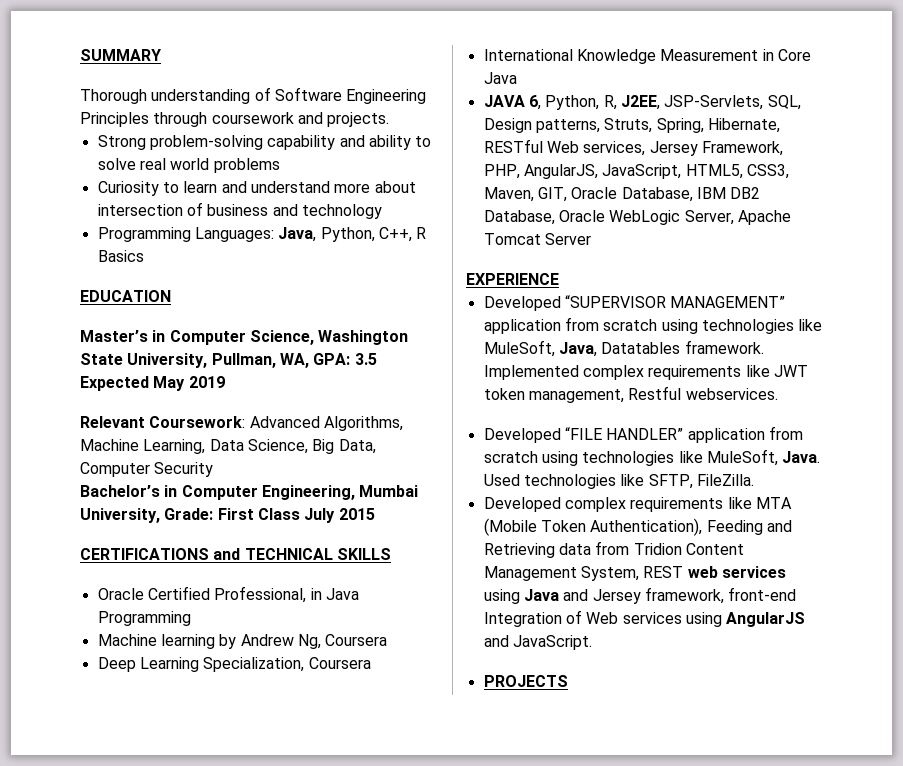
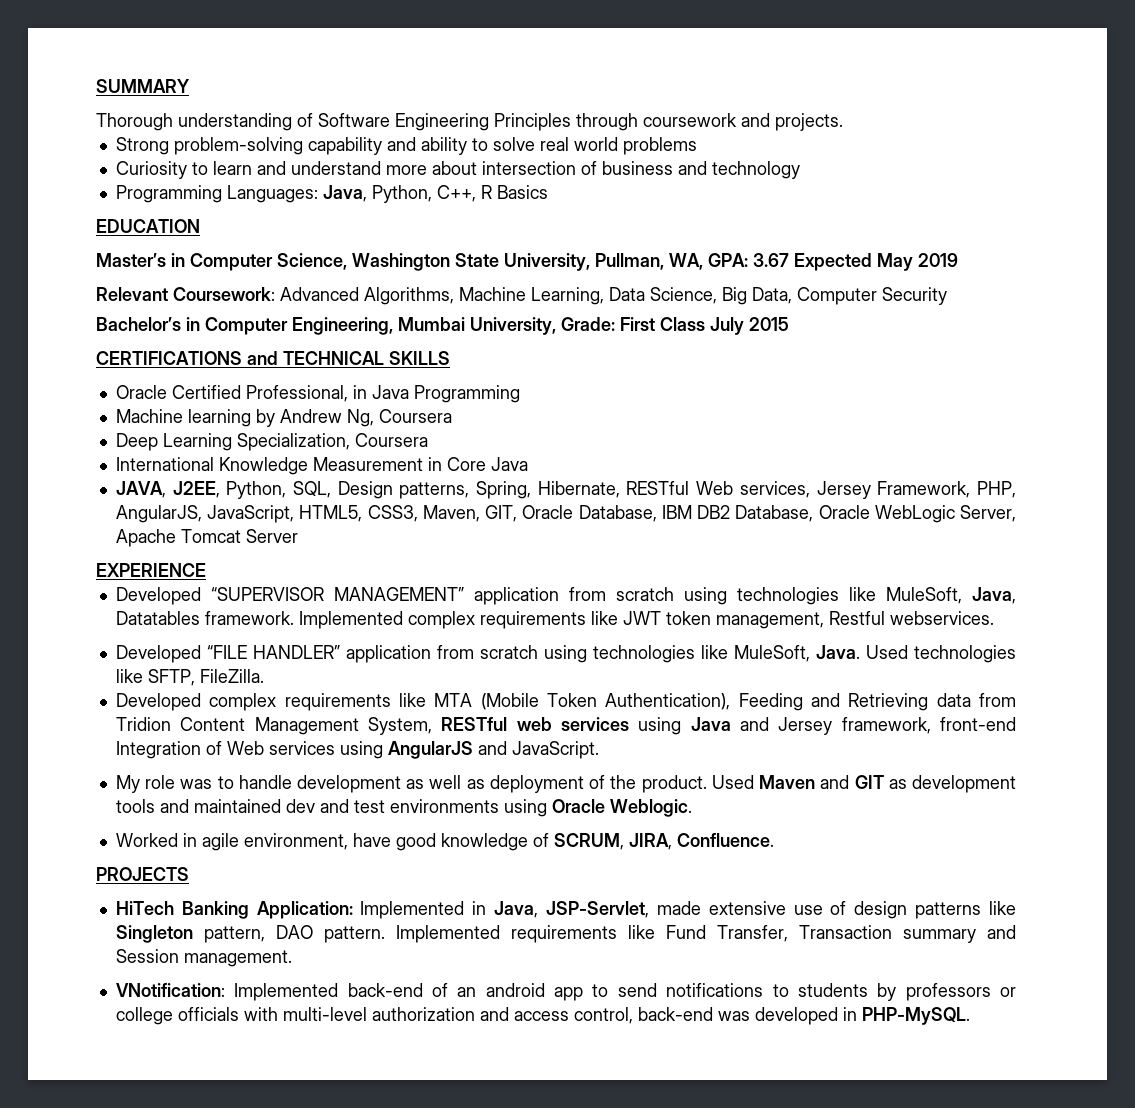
[354,353,377,365] 3.5 -> [753,253,789,267] 3.67
[483,95,764,110] JAVA 6, Python, R, J2EE, JSP-Servlets, -> [115,481,287,499] JAVA, J2EE, Python,
[604,118,653,133] Struts, -> (470, 490) none
[643,566,684,578] REST -> [441,717,508,731] RESTful
[483,675,568,687] PROJECTS -> [115,775,1017,793] [115,799,692,817] [115,833,774,851] [96,867,189,881] [115,901,1016,919] [115,925,1016,943] [115,949,292,967] [115,983,1017,1001] [115,1007,970,1025] My role was to handle development as well as deployment of the product. Used Maven and GIT as development tools and maintained dev and test environments using Oracle Weblogic. // Worked in agile environment, have good knowledge of SCRUM, JIRA, Confluence. // PROJECTS // HiTech Banking Application: Implemented in Java, JSP-Servlet, made extensive use of design patterns like Singleton pattern, DAO pattern. Implemented requirements like Fund Transfer, Transaction summary and Session management. // VNotification: Implemented back-end of an android app to send notifications to students by professors or college officials with multi-level authorization and access control, back-end was developed in PHP-MySQL.

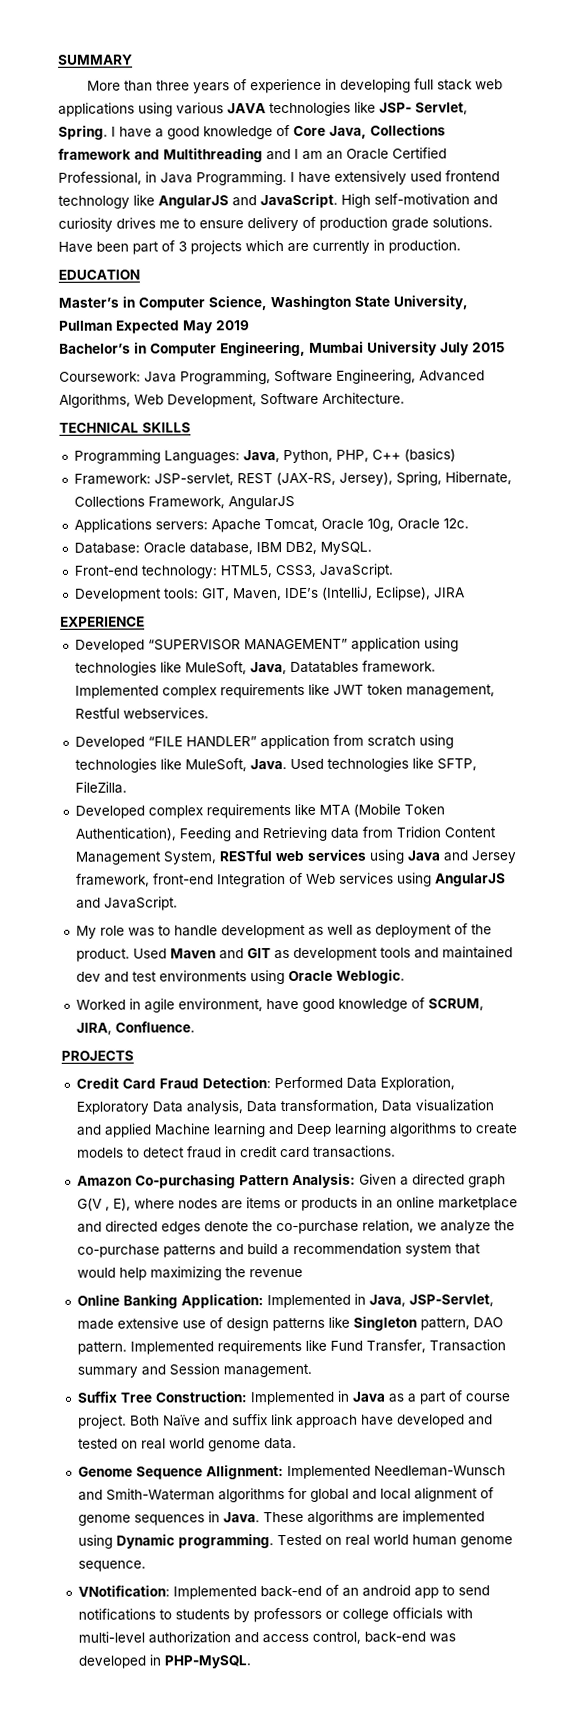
[96,113,843,131] [115,137,697,155] [115,161,800,179] [115,185,548,203] Thorough understanding of Software Engineering Principles through coursework and projects. // Strong problem-solving capability and ability to solve real world problems // Curiosity to learn and understand more about intersection of business and technology // Programming Languages: Java, Python, C++, R Basics -> [86,78,503,94] [58,101,468,117] [58,124,446,140] [58,147,447,163] [58,170,500,186] [58,193,498,209] [58,216,493,232] [58,239,461,255] More than three years of experience in developing full stack web applications using various JAVA technologies like JSP- Servlet, Spring. I have a good knowledge of Core Java, Collections framework and Multithreading and I am an Oracle Certified Professional, in Java Programming. I have extensively used frontend technology like AngularJS and JavaScript. High self-motivation and curiosity drives me to ensure delivery of production grade solutions. Have been part of 3 projects which are currently in production.
[595,253,789,270] Pullman, WA, GPA: 3.67 -> [59,320,113,331] Pullman
[96,287,947,305] // Relevant Coursework: Advanced Algorithms, Machine Learning, Data Science, Big Data, Computer Security -> (250, 325) none
[470,317,789,335] [96,351,450,365] [115,385,520,403] [115,409,452,427] [115,433,428,451] [115,457,528,475] [115,481,1017,499] [115,505,1017,523] [115,529,298,547] University, Grade: First Class July 2015 // CERTIFICATIONS and TECHNICAL SKILLS // Oracle Certified Professional, in Java Programming // Machine learning by Andrew Ng, Coursera // Deep Learning Specialization, Coursera // International Knowledge Measurement in Core Java // JAVA, J2EE, Python, SQL, Design patterns, Spring, Hibernate, RESTful Web services, Jersey Framework, PHP, AngularJS, JavaScript, HTML5, CSS3, Maven, GIT, Oracle Database, IBM DB2 Database, Oracle WebLogic Server, Apache Tomcat Server -> [367,341,505,356] [59,369,485,385] [59,392,405,408] [59,422,191,433] [73,448,456,464] [73,471,512,486] [73,495,295,510] [73,518,469,533] [73,541,372,555] [73,563,393,579] [74,586,465,602] University July 2015 // Coursework: Java Programming, Software Engineering, Advanced Algorithms, Web Development, Software Architecture. // TECHNICAL SKILLS // Programming Languages: Java, Python, PHP, C++ (basics) // Framework: JSP-servlet, REST (JAX-RS, Jersey), Spring, Hibernate, Collections Framework, AngularJS // Applications servers: Apache Tomcat, Oracle 10g, Oracle 12c. // Database: Oracle database, IBM DB2, MySQL. // Front-end technology: HTML5, CSS3, JavaScript. // Development tools: GIT, Maven, IDE’s (IntelliJ, Eclipse), JIRA
[568,587,674,601] from scratch -> (421, 644) none
[115,901,174,915] HiTech -> [75,1076,455,1091] [75,1099,494,1115] [75,1122,518,1138] [76,1145,396,1159] [76,1173,506,1189] [76,1196,518,1211] [76,1219,515,1235] [76,1242,481,1258] [76,1266,303,1281] [76,1294,120,1306] Credit Card Fraud Detection: Performed Data Exploration, Exploratory Data analysis, Data transformation, Data visualization and applied Machine learning and Deep learning algorithms to create models to detect fraud in credit card transactions. // Amazon Co-purchasing Pattern Analysis: Given a directed graph G(V , E), where nodes are items or products in an online marketplace and directed edges denote the co-purchase relation, we analyze the co-purchase patterns and build a recommendation system that would help maximizing the revenue // Online
(292, 958) none -> [76,1390,510,1406] [77,1413,493,1429] [77,1437,297,1452] [77,1465,506,1480] [77,1487,494,1503] [77,1510,485,1526] [77,1534,513,1549] [77,1560,146,1572] // Suffix Tree Construction: Implemented in Java as a part of course project. Both Naïve and suffix link approach have developed and tested on real world genome data. // Genome Sequence Allignment: Implemented Needleman-Wunsch and Smith-Waterman algorithms for global and local alignment of genome sequences in Java. These algorithms are implemented using Dynamic programming. Tested on real world human genome sequence.

